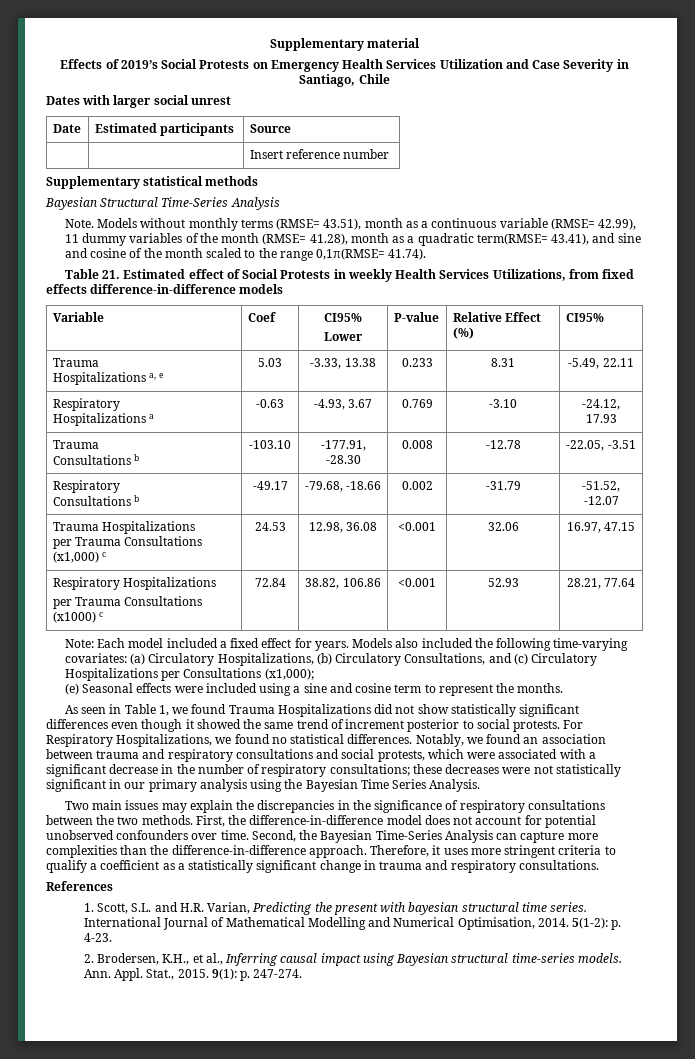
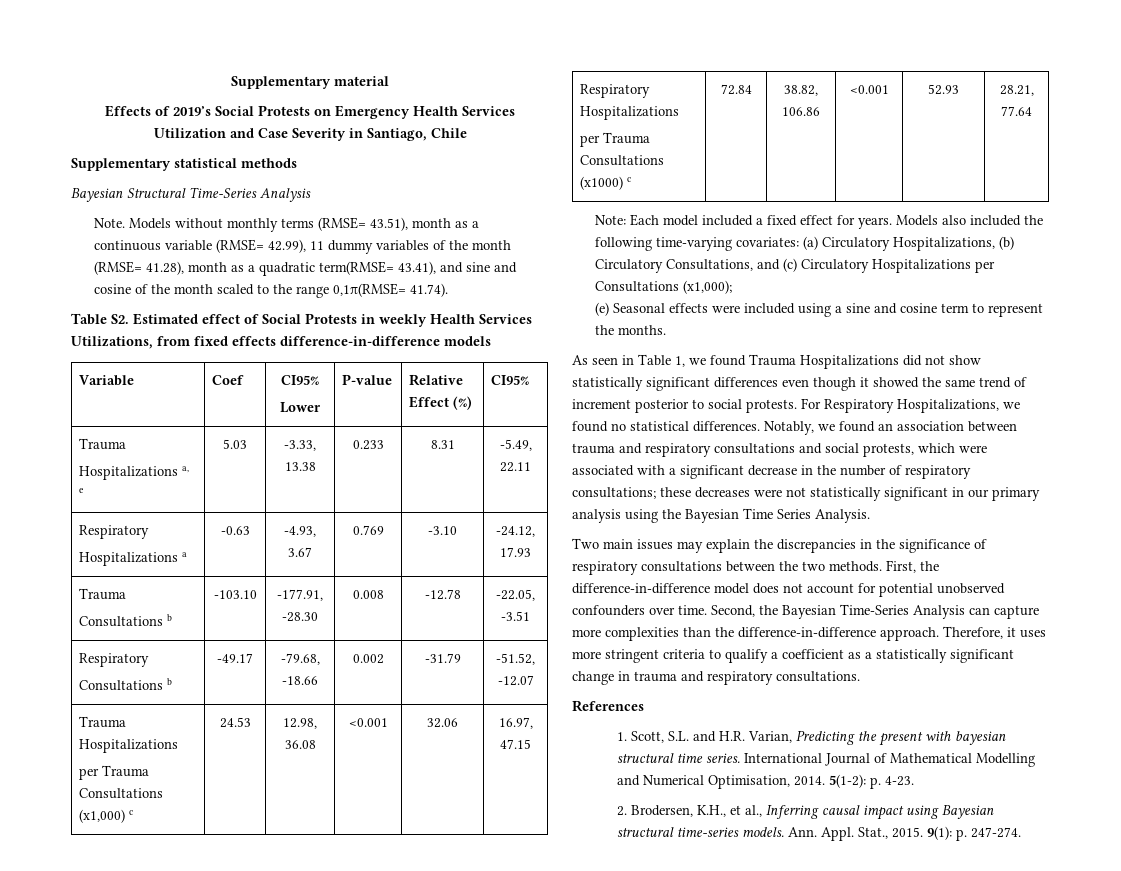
[46,95,231,108] [52,124,81,133] [94,123,234,136] [249,124,291,133] [249,149,390,159] // Dates with larger social unrest // Date | Estimated participants | Source // | | Insert reference number -> (467, 133) none
[102,270,121,279] 21. -> [111,314,129,324] S2.

